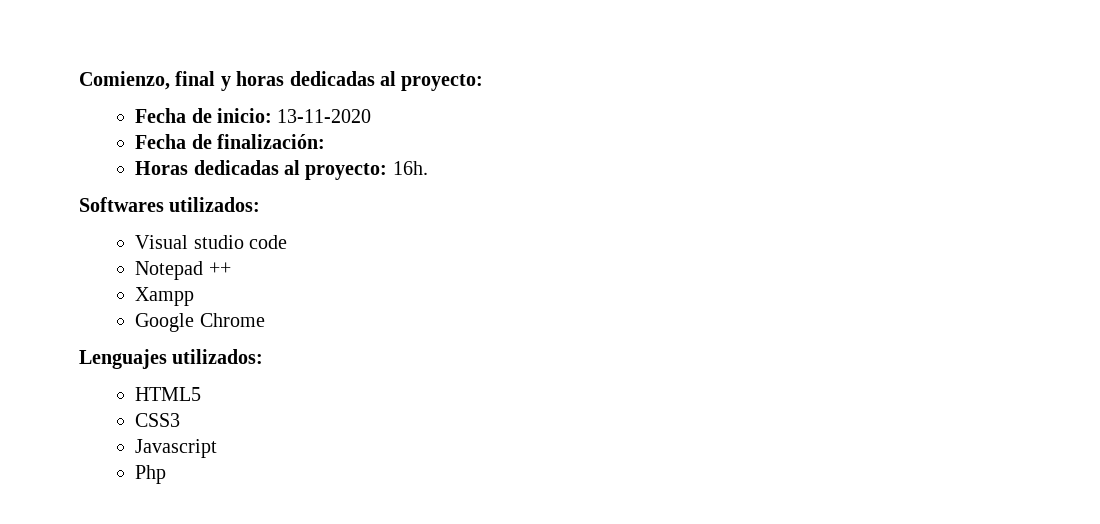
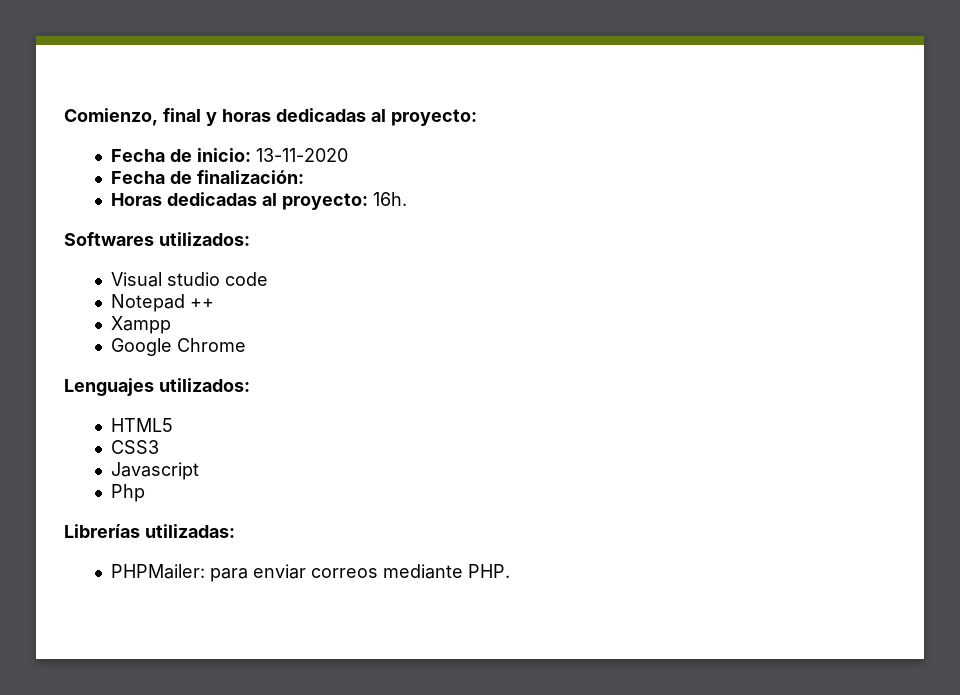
(167, 474) none -> [64,524,235,538] [111,564,511,582] // Librerías utilizadas: // PHPMailer: para enviar correos mediante PHP.

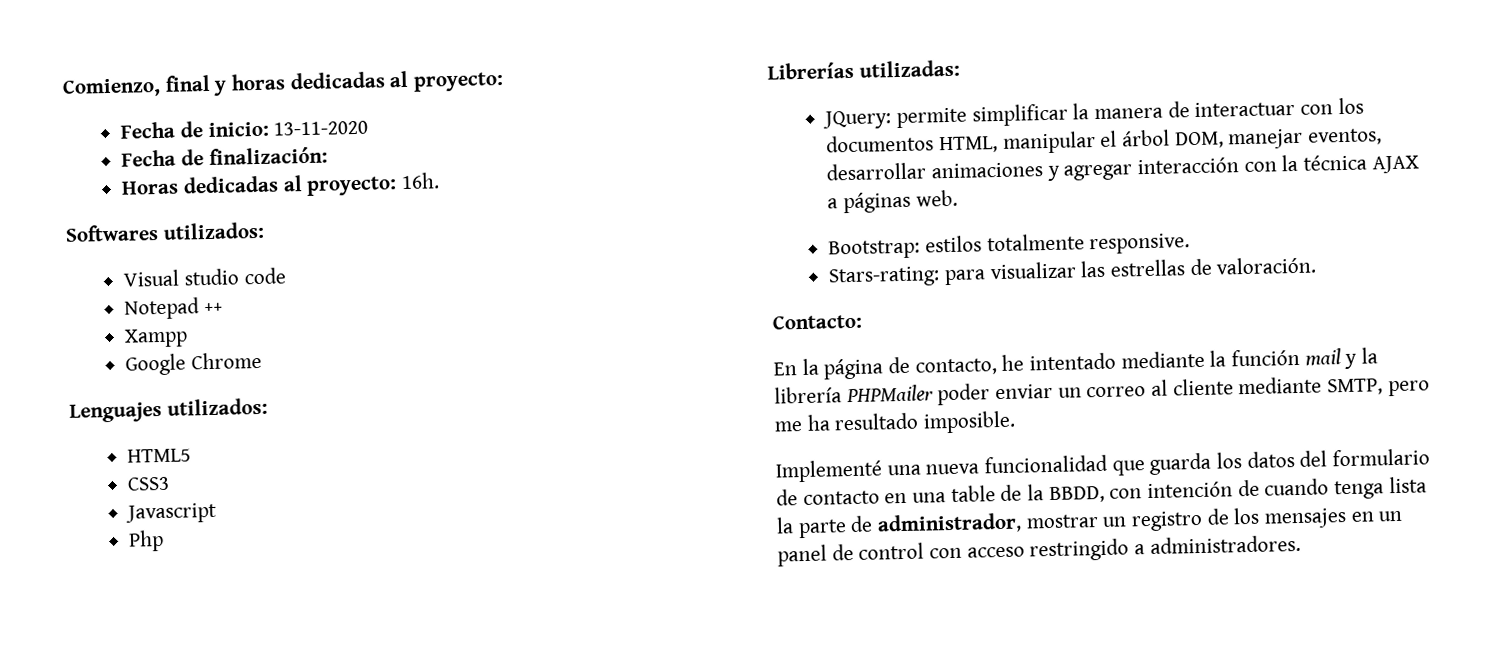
[111,564,511,582] PHPMailer: para enviar correos mediante PHP. -> [822,97,1364,130] [826,128,1383,154] [826,154,1419,181] [827,189,958,214] [828,233,1191,260] [828,256,1317,288] [772,314,862,330] [773,347,1379,380] [774,376,1430,406] [774,410,1017,434] [775,448,1431,483] [776,476,1427,506] [776,507,1403,539] [777,534,1301,567] JQuery: permite simplificar la manera de interactuar con los documentos HTML, manipular el árbol DOM, manejar eventos, desarrollar animaciones y agregar interacción con la técnica AJAX a páginas web. // Bootstrap: estilos totalmente responsive. // Stars-rating: para visualizar las estrellas de valoración. // Contacto: // En la página de contacto, he intentado mediante la función mail y la librería PHPMailer poder enviar un correo al cliente mediante SMTP, pero me ha resultado imposible. // Implementé una nueva funcionalidad que guarda los datos del formulario de contacto en una table de la BBDD, con intención de cuando tenga lista la parte de administrador, mostrar un registro de los mensajes en un panel de control con acceso restringido a administradores.

